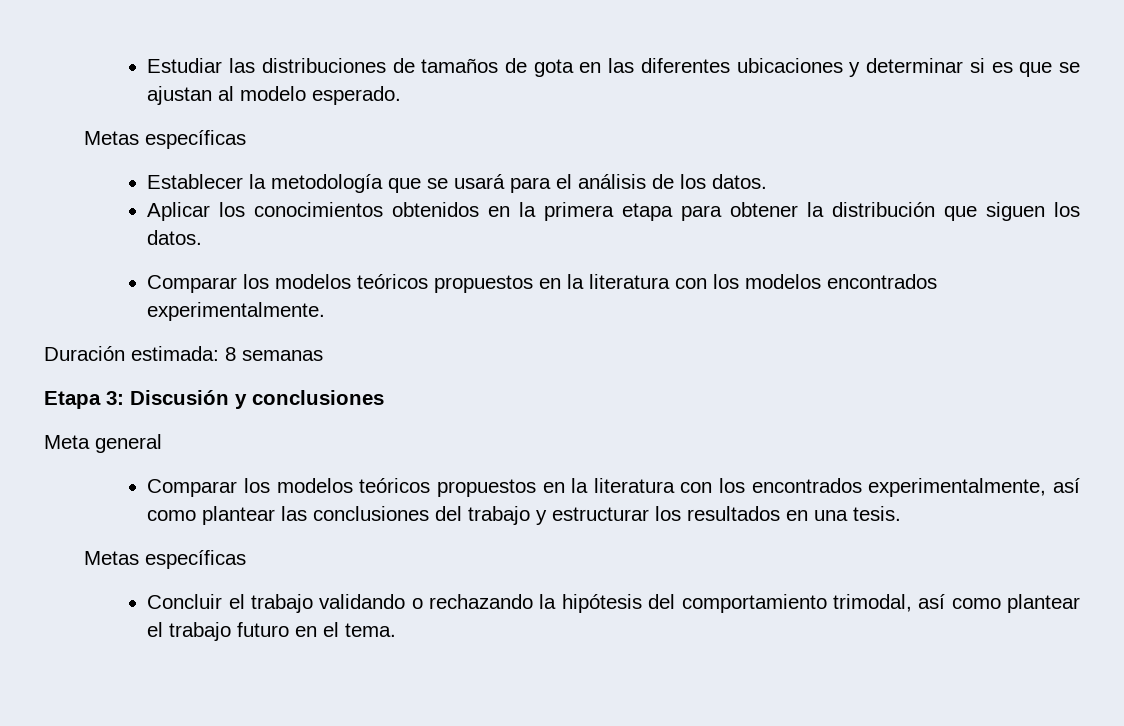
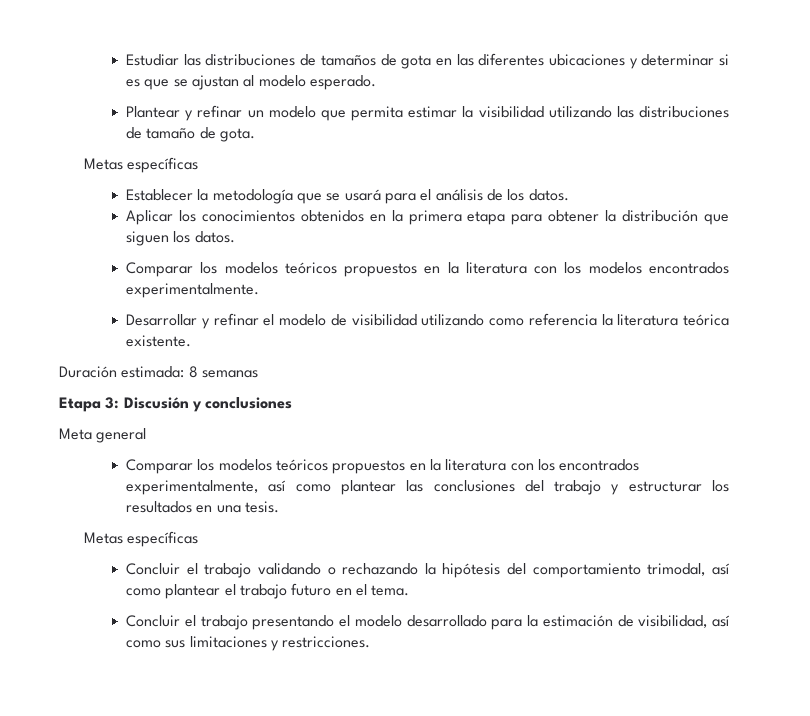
(402, 95) none -> [126,105,729,121] [126,127,256,142] // Plantear y refinar un modelo que permita estimar la visibilidad utilizando las distribuciones de tamaño de gota.
(326, 311) none -> [126,313,729,329] [126,335,192,347] // Desarrollar y refinar el modelo de visibilidad utilizando como referencia la literatura teórica existente.
(397, 630) none -> [126,615,730,630] [126,636,371,651] // Concluir el trabajo presentando el modelo desarrollado para la estimación de visibilidad, así como sus limitaciones y restricciones.

